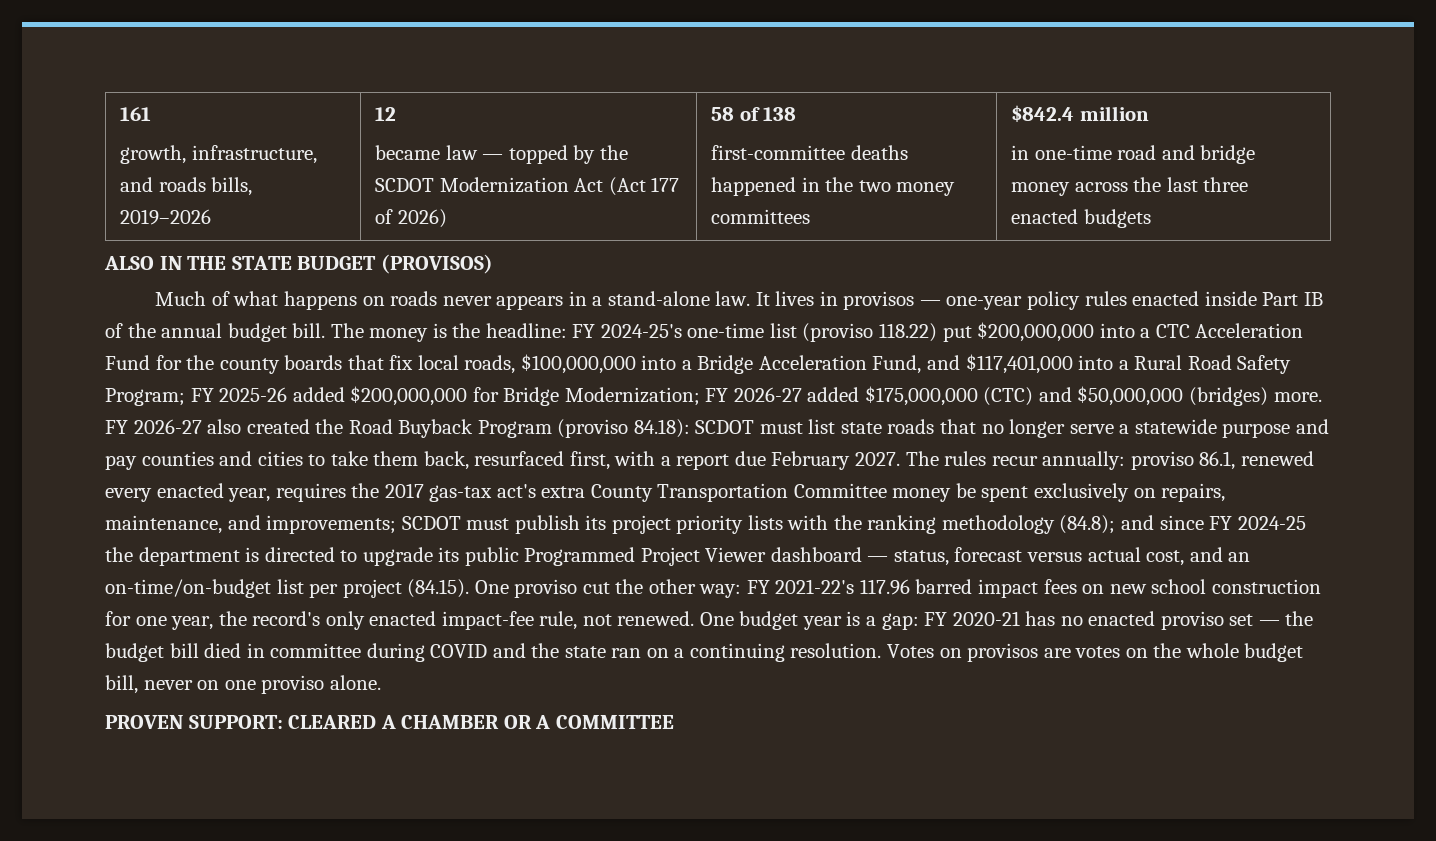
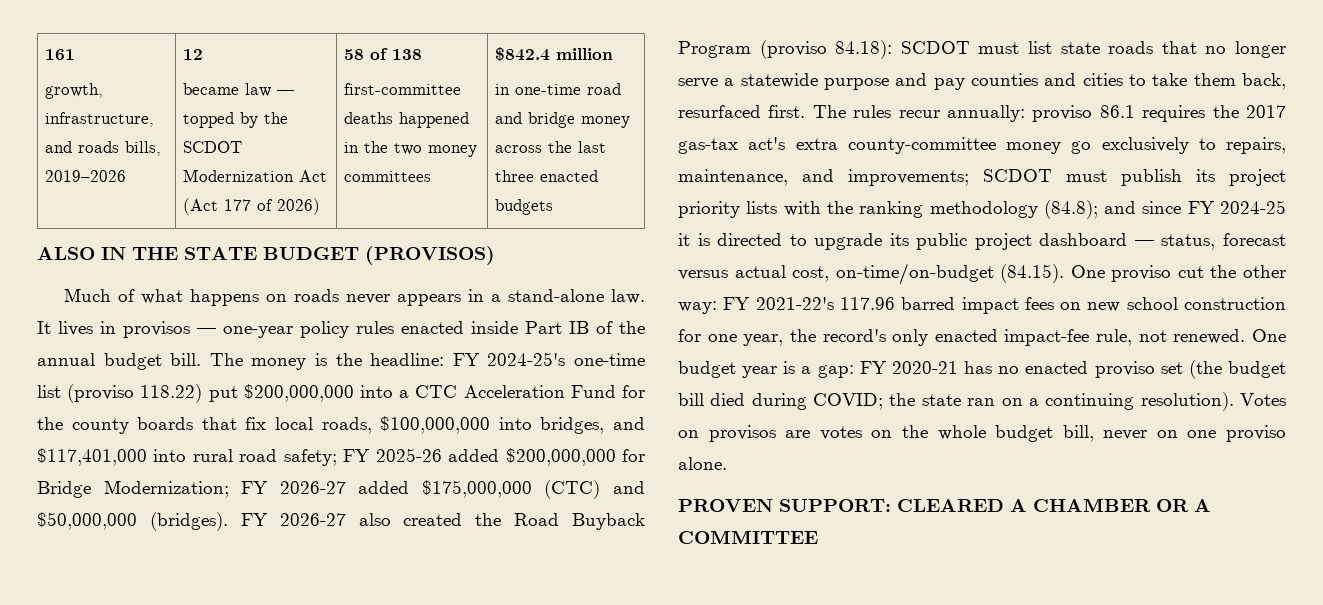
[681,354,1292,374] [105,388,185,406] a Bridge Acceleration Fund, and $117,401,000 into a Rural Road Safety Program; -> [540,417,646,434] [37,448,337,466] bridges, and $117,401,000 into rural road safety;
[1189,387,1322,406] (bridges) more. -> [149,512,228,531] (bridges).
[569,451,901,470] first, with a report due February 2027. -> [768,105,806,118] first.
[1199,451,1314,470] [105,483,271,502] 86.1, renewed every enacted year, -> [1099,105,1135,118] 86.1
[590,483,1156,502] County Transportation Committee money be spent exclusively on -> [847,137,1216,154] county-committee money go exclusively to
[105,547,240,566] the department -> [678,233,690,246] it
[524,547,767,566] Programmed Project Viewer -> [974,233,1032,250] project
[1189,547,1251,562] [105,579,402,598] and an on-time/on-budget list per project -> [835,263,994,285] on-time/on-budget
[1258,611,1314,626] — the -> [1188,360,1222,379] (the
[246,643,526,662] in committee during COVID and -> [751,393,884,410] during COVID;
[790,643,882,658] resolution. -> [1140,392,1234,411] resolution).

